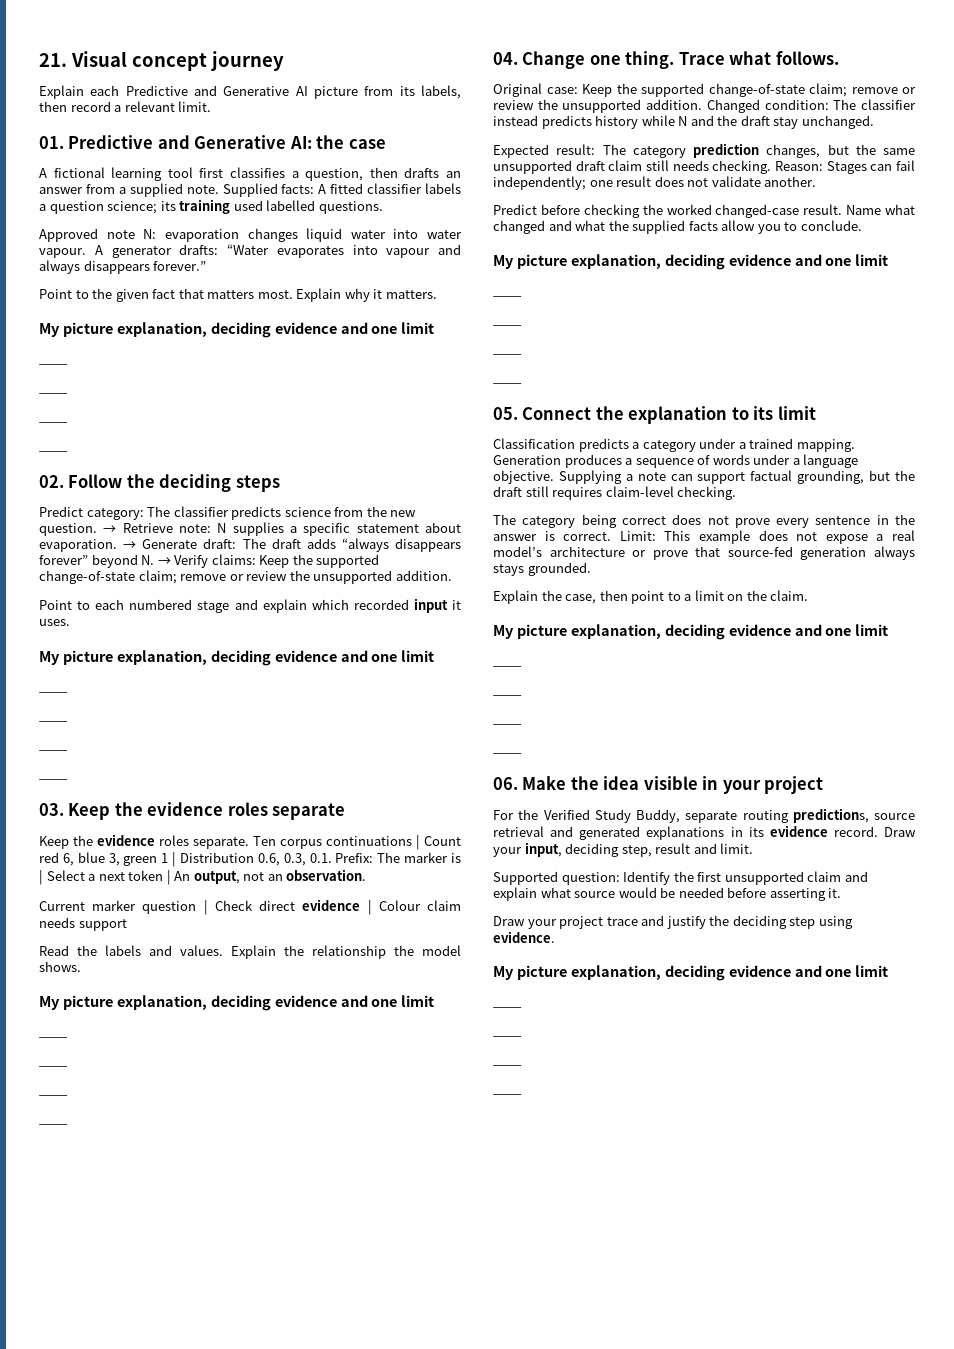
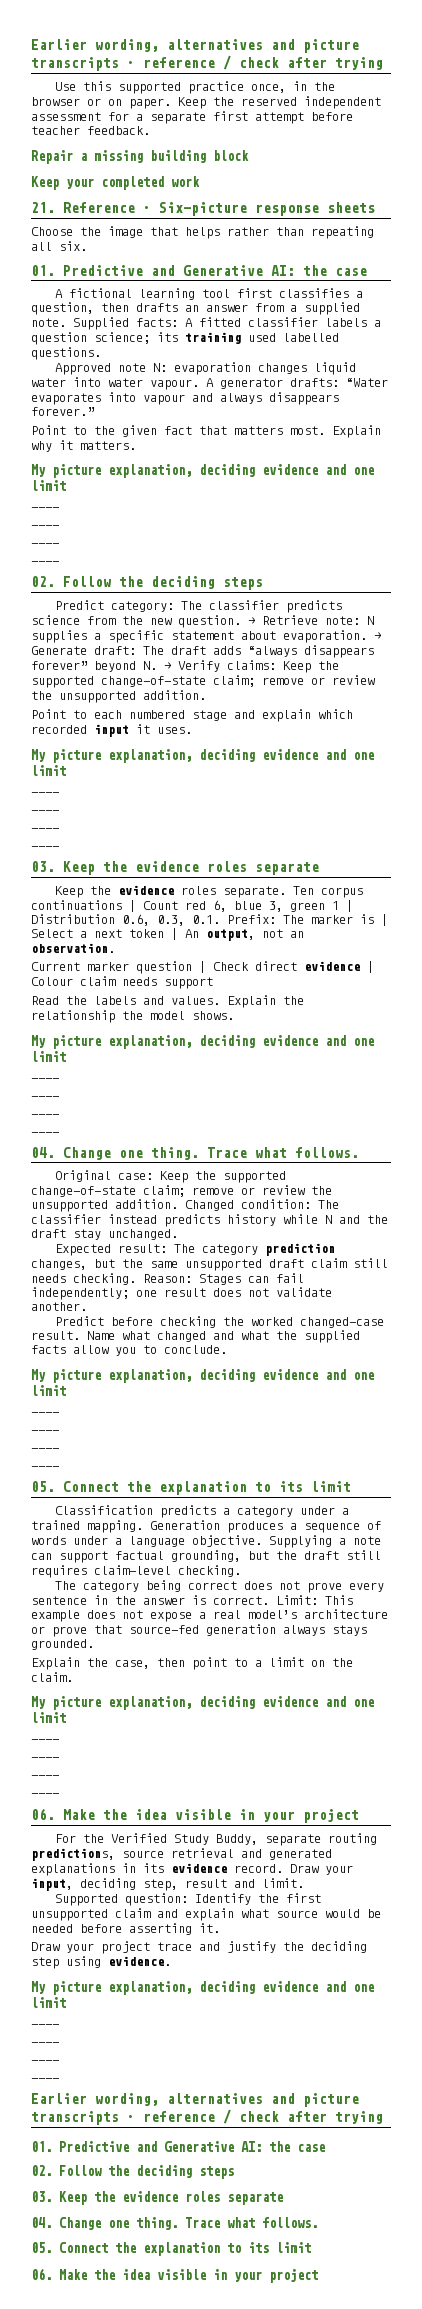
[39,51,284,71] [39,85,461,99] [39,101,212,112] 21. Visual concept journey // Explain each Predictive and Generative AI picture from its labels, then record a relevant limit. -> [31,39,359,53] [31,55,383,71] [55,81,336,94] [31,96,381,109] [31,111,353,124] [31,126,150,135] [31,150,249,164] [31,176,200,190] [31,202,375,216] [31,226,374,239] [31,241,87,251] Earlier wording, alternatives and picture transcripts · reference / check after trying // Use this supported practice once, in the browser or on paper. Keep the reserved independent assessment for a separate first attempt before teacher feedback. // Repair a missing building block // Keep your completed work // 21. Reference · Six-picture response sheets // Choose the image that helps rather than repeating all six.
(522, 1094) none -> [31,2093,359,2107] [31,2109,383,2125] [31,2141,325,2152] [31,2165,234,2179] [31,2191,283,2205] [31,2217,318,2230] [31,2242,311,2256] [31,2268,318,2283] // Earlier wording, alternatives and picture transcripts · reference / check after trying // 01. Predictive and Generative AI: the case // 02. Follow the deciding steps // 03. Keep the evidence roles separate // 04. Change one thing. Trace what follows. // 05. Connect the explanation to its limit // 06. Make the idea visible in your project

